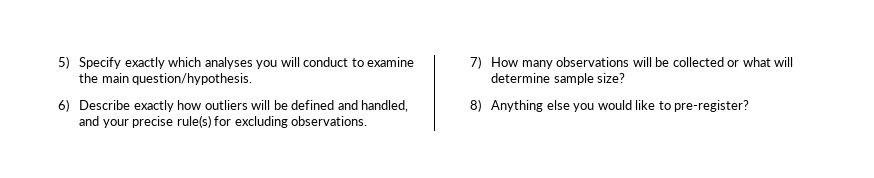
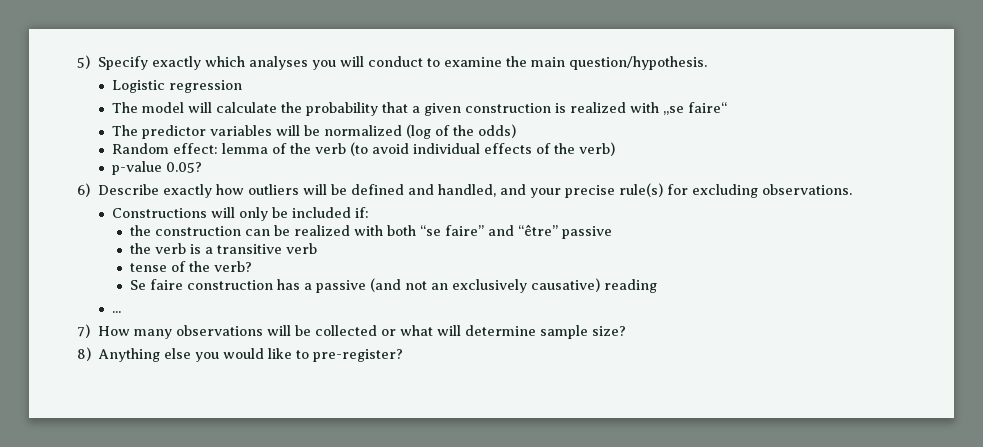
(253, 79) none -> [111,80,242,93] [111,102,727,116] [111,124,516,139] [111,142,615,156] [111,161,202,175] // Logistic regression // The model will calculate the probability that a given construction is realized with „se faire“ // The predictor variables will be normalized (log of the odds) // Random effect: lemma of the verb (to avoid individual effects of the verb) // p-value 0.05?
(368, 121) none -> [111,207,369,221] [129,224,612,239] [129,243,317,254] [129,261,252,272] [129,278,657,293] [111,311,121,313] // Constructions will only be included if: // the construction can be realized with both “se faire” and “être” passive // the verb is a transitive verb // tense of the verb? // Se faire construction has a passive (and not an exclusively causative) reading // ...

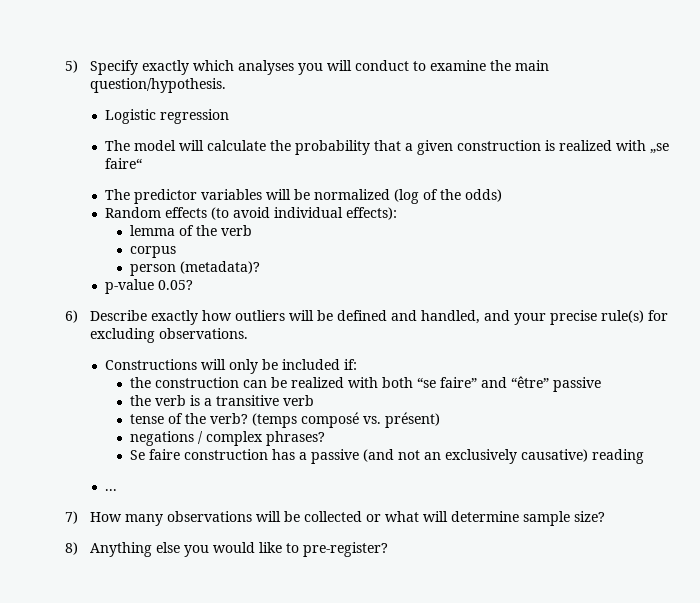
[172,143,218,154] effect: -> [164,207,397,220] effects (to avoid individual effects): //
[349,142,615,156] (to avoid individual effects of the verb) -> [129,246,176,258] [129,261,260,276] // corpus // person (metadata)?
(252, 266) none -> [251,412,440,428] [129,431,325,446] (temps composé vs. présent) // negations / complex phrases?

